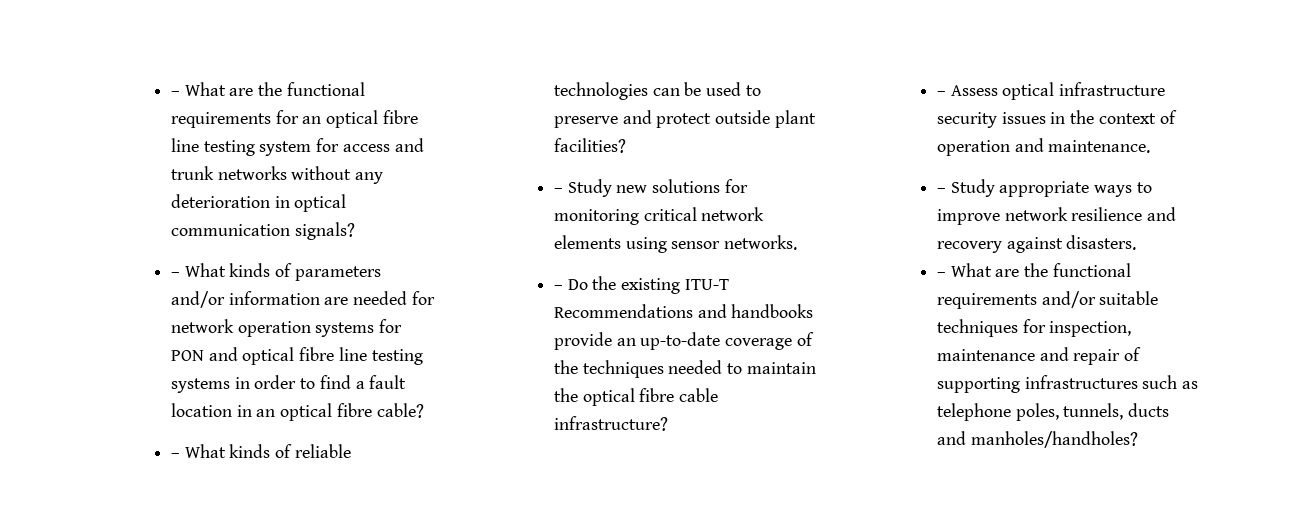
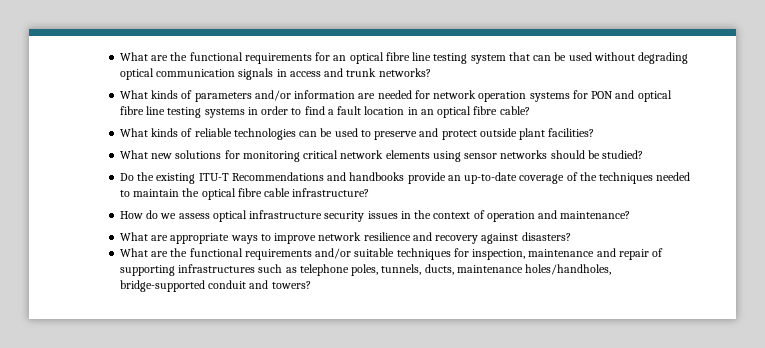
[170,91,180,96] – -> (119, 56) none
[316,138,424,152] [170,166,384,184] [170,194,347,212] [170,222,355,240] [170,272,180,277] for access and trunk networks without any deterioration in optical communication signals? // – -> [508,52,689,64] [119,68,431,80] that can be used without degrading optical communication signals in access and trunk networks? //
[170,453,180,458] – -> (530, 110) none
[553,179,612,197] – Study -> [119,150,148,159] What
[724,235,798,250] [553,285,563,290] networks. // – -> [500,150,644,159] networks should be studied? //
[936,85,998,96] – Assess -> [119,210,210,219] How do we assess
[1048,140,1151,153] [936,179,995,197] maintenance. // – Study -> [560,211,631,219] [119,232,169,241] maintenance? // What are
[1066,235,1137,250] [936,272,946,277] disasters. // – -> [521,232,571,241] disasters? //
[1128,403,1170,417] [936,431,1138,448] ducts and manholes/handholes? -> [424,264,612,275] [119,280,311,292] ducts, maintenance holes/handholes, bridge-supported conduit and towers?

